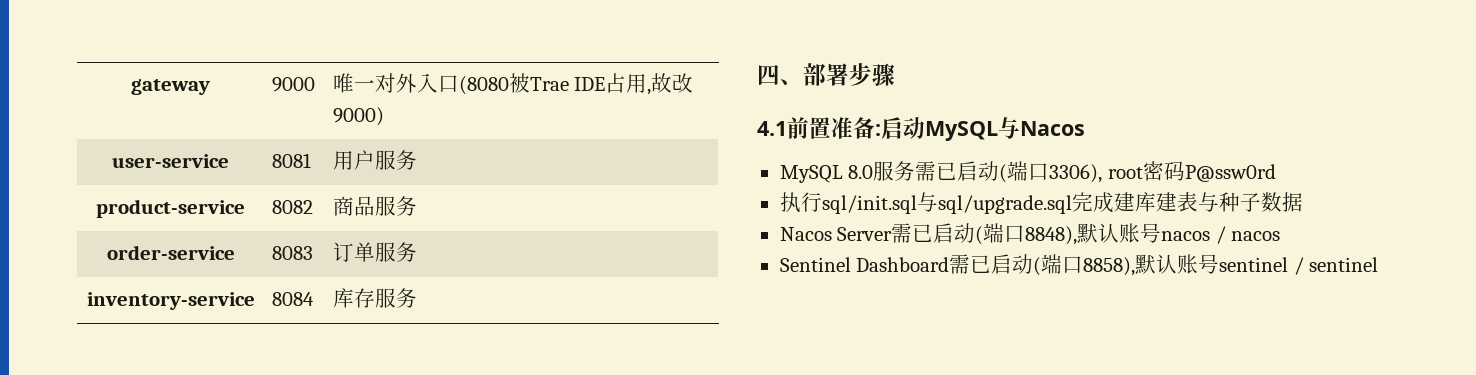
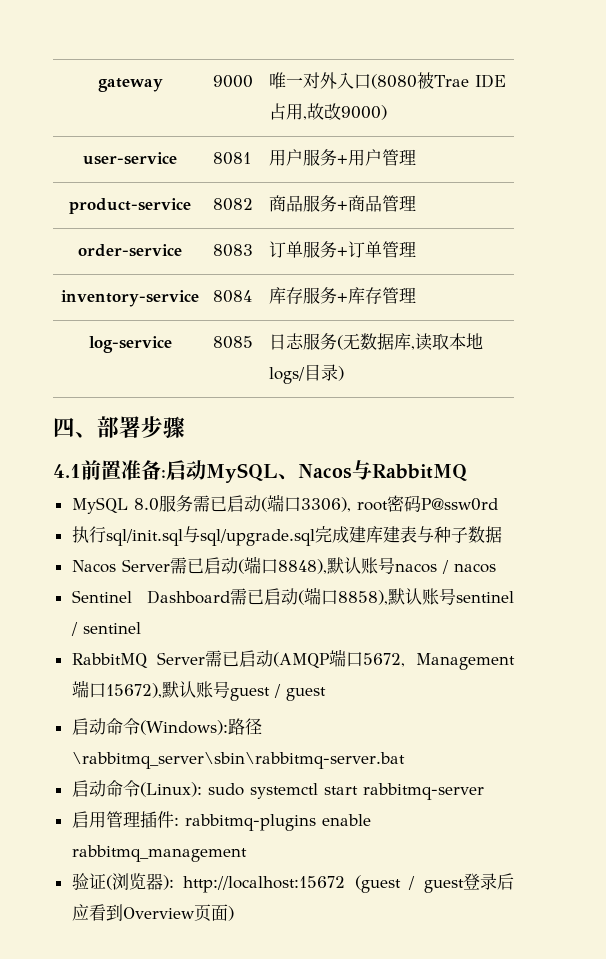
(417, 160) none -> [337,149,417,166] +用户管理
(417, 206) none -> [337,195,417,212] +商品管理
(417, 252) none -> [337,241,417,258] +订单管理
(417, 298) none -> [337,287,417,304] [88,336,172,353] [213,336,254,349] [269,333,484,351] [269,364,345,384] +库存管理 // log-service | 8085 | 日志服务(无数据库,读取本地logs/目录)
[998,117,1085,139] 与Nacos -> [278,460,467,482] 、Nacos与RabbitMQ
(1379, 264) none -> [71,649,515,670] [71,680,326,701] [71,718,262,735] [71,752,405,769] [71,780,484,800] [71,811,371,831] [71,845,247,862] [71,873,514,893] [71,904,234,922] // RabbitMQ Server需已启动(AMQP端口5672, Management端口15672),默认账号guest / guest // 启动命令(Windows):路径\rabbitmq_server\sbin\rabbitmq-server.bat // 启动命令(Linux): sudo systemctl start rabbitmq-server // 启用管理插件: rabbitmq-plugins enable rabbitmq_management // 验证(浏览器): http://localhost:15672 (guest / guest登录后应看到Overview页面)

